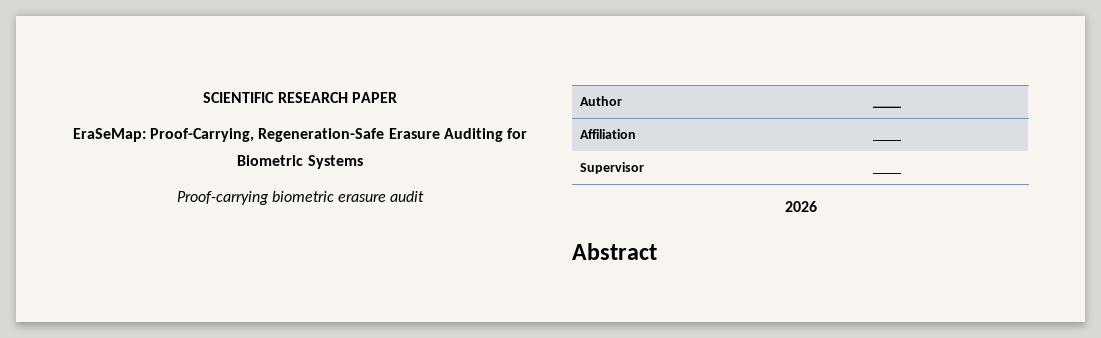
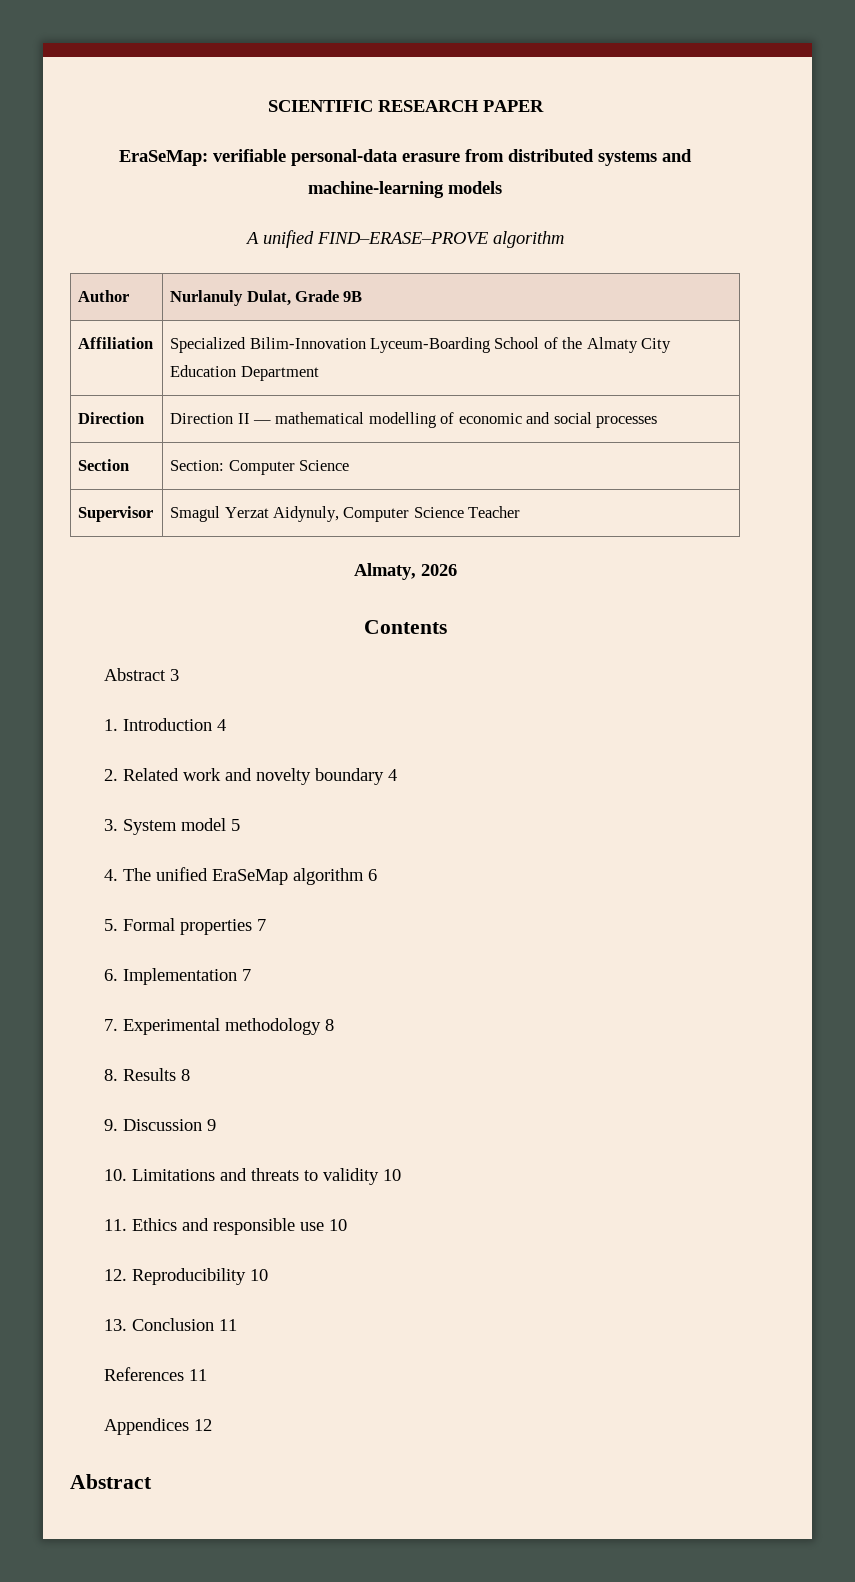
[150,128,527,142] [237,155,363,169] [176,191,425,205] [580,96,623,106] [873,106,902,108] [580,129,637,139] [873,139,902,141] [580,162,645,174] [873,172,902,174] [785,201,817,212] Proof-Carrying, Regeneration-Safe Erasure Auditing for Biometric Systems // Proof-carrying biometric erasure audit // Author | ____ // Affiliation | ____ // Supervisor | ____ // 2026 -> [213,149,692,166] [308,181,502,198] [244,230,564,248] [78,290,130,302] [170,290,363,306] [78,337,154,349] [170,337,672,353] [170,365,319,381] [78,412,145,424] [170,412,658,428] [78,459,130,471] [170,460,350,475] [78,506,154,522] [170,506,521,522] [353,563,457,580] [363,620,447,634] [103,668,179,681] [103,718,226,731] [103,768,397,785] [103,818,240,835] [103,867,377,885] [103,918,266,935] [103,968,251,985] [103,1018,334,1035] [103,1068,190,1081] [103,1119,216,1131] [103,1168,401,1185] [103,1218,347,1235] [103,1268,268,1285] [103,1318,237,1331] [103,1367,207,1381] [103,1418,212,1435] verifiable personal-data erasure from distributed systems and machine-learning models // A unified FIND–ERASE–PROVE algorithm // Author | Nurlanuly Dulat, Grade 9B // Affiliation | Specialized Bilim-Innovation Lyceum-Boarding School of the Almaty City Education Department // Direction | Direction II — mathematical modelling of economic and social processes // Section | Section: Computer Science // Supervisor | Smagul Yerzat Aidynuly, Computer Science Teacher // Almaty, 2026 // Contents // Abstract 3 // 1. Introduction 4 // 2. Related work and novelty boundary 4 // 3. System model 5 // 4. The unified EraSeMap algorithm 6 // 5. Formal properties 7 // 6. Implementation 7 // 7. Experimental methodology 8 // 8. Results 8 // 9. Discussion 9 // 10. Limitations and threats to validity 10 // 11. Ethics and responsible use 10 // 12. Reproducibility 10 // 13. Conclusion 11 // References 11 // Appendices 12

